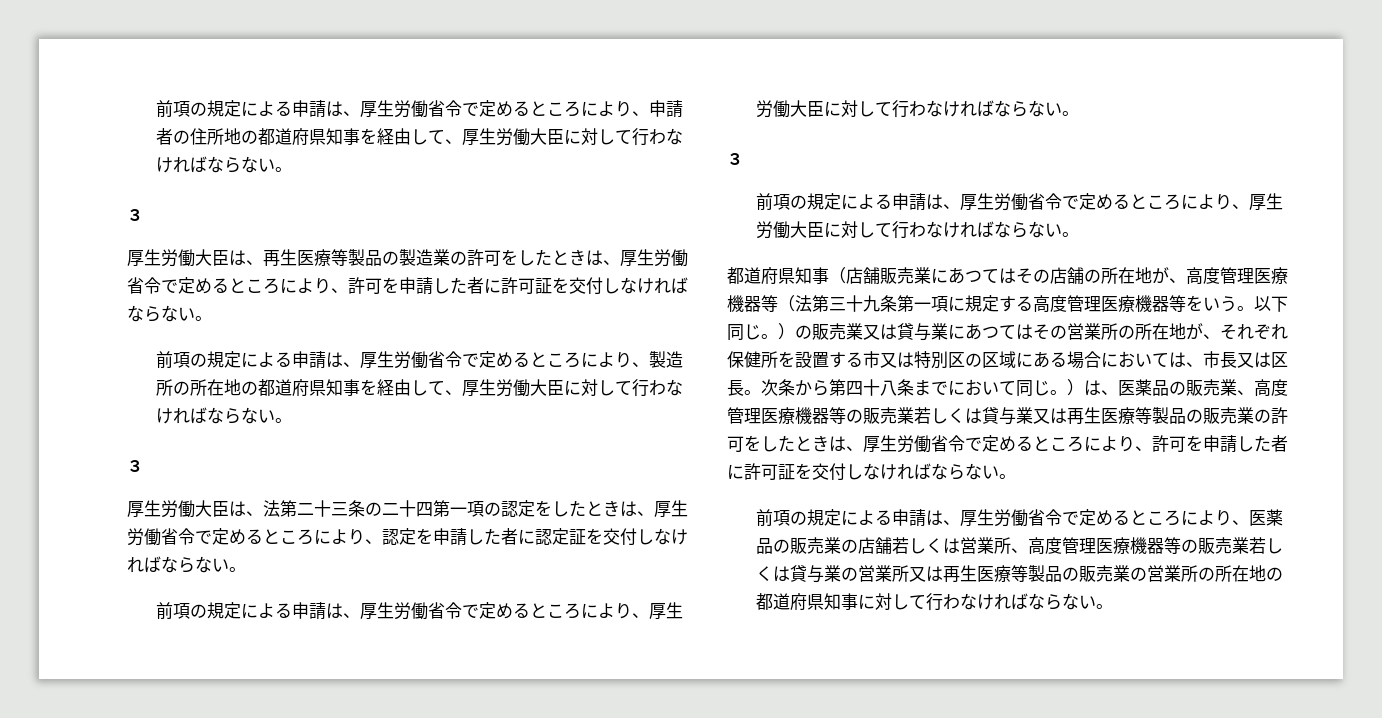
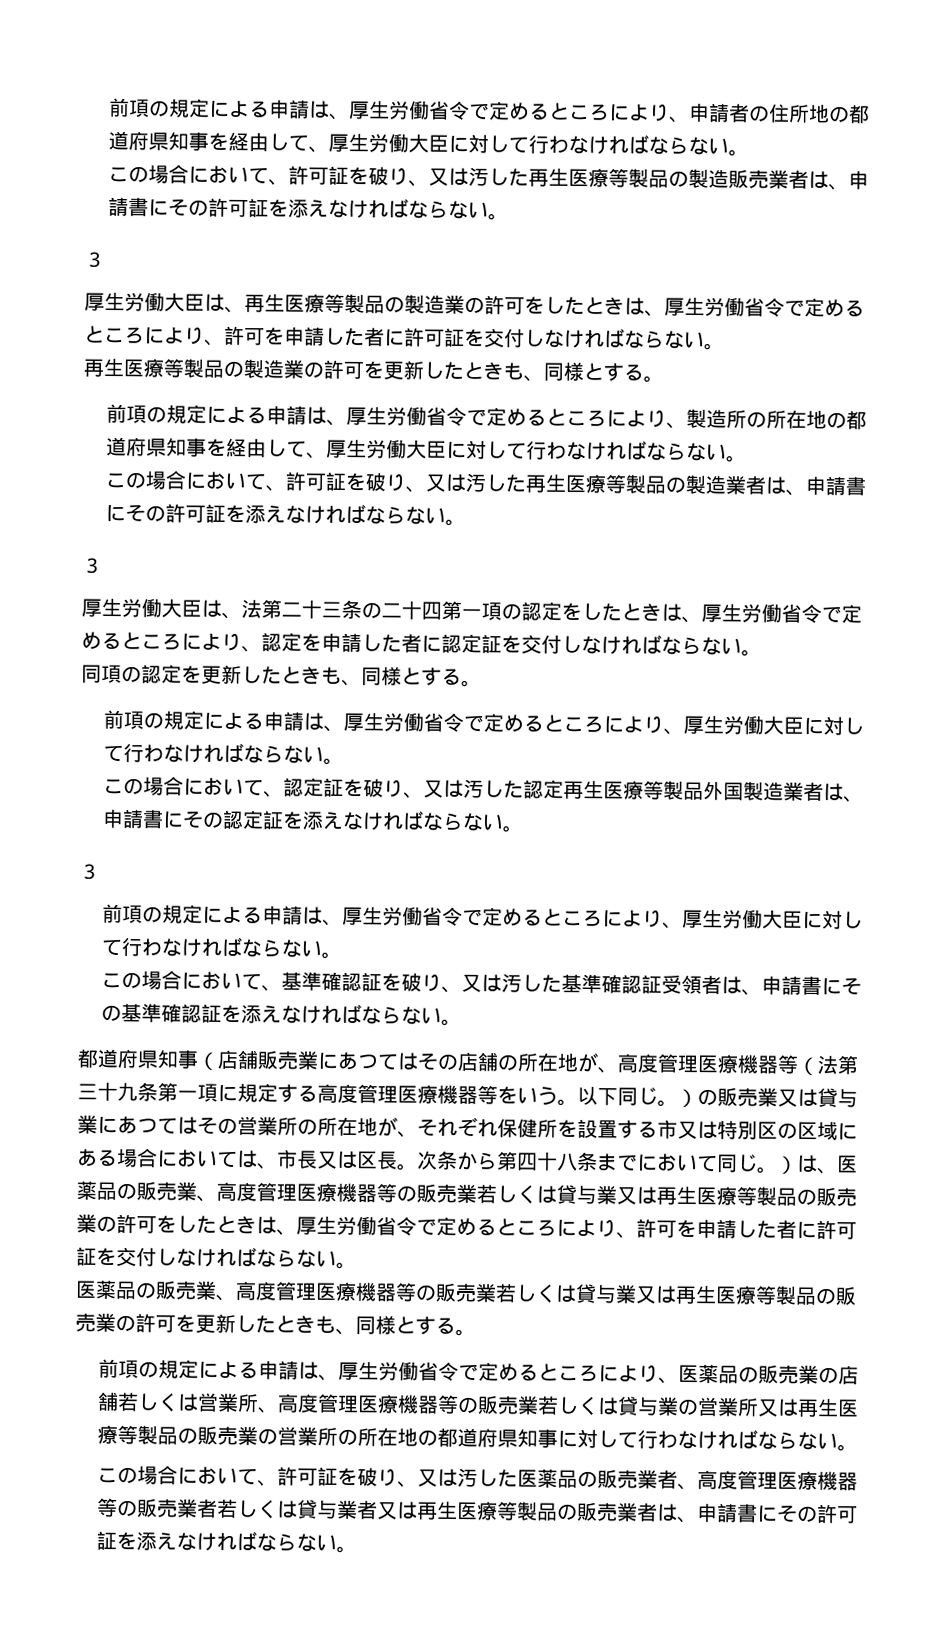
(293, 169) none -> [108,164,870,191] [108,196,510,221] // この場合において、許可証を破り、又は汚した再生医療等製品の製造販売業者は、申請書にその許可証を添えなければならない。
(212, 318) none -> [83,357,664,383] // 再生医療等製品の製造業の許可を更新したときも、同様とする。
(293, 420) none -> [105,470,867,496] [105,503,467,526] // この場合において、許可証を破り、又は汚した再生医療等製品の製造業者は、申請書にその許可証を添えなければならない。
(246, 569) none -> [81,664,482,688] // 同項の認定を更新したときも、同様とする。
(1080, 113) none -> [103,776,865,803] [102,808,524,833] // この場合において、認定証を破り、又は汚した認定再生医療等製品外国製造業者は、申請書にその認定証を添えなければならない。
(1080, 234) none -> [101,970,863,996] [101,1003,463,1026] // この場合において、基準確認証を破り、又は汚した基準確認証受領者は、申請書にその基準確認証を添えなければならない。
(1016, 476) none -> [75,1279,857,1306] [75,1312,476,1337] // 医薬品の販売業、高度管理医療機器等の販売業若しくは貸与業又は再生医療等製品の販売業の許可を更新したときも、同様とする。
(1114, 606) none -> [97,1465,859,1491] [97,1497,859,1524] [96,1530,358,1554] // この場合において、許可証を破り、又は汚した医薬品の販売業者、高度管理医療機器等の販売業者若しくは貸与業者又は再生医療等製品の販売業者は、申請書にその許可証を添えなければならない。

